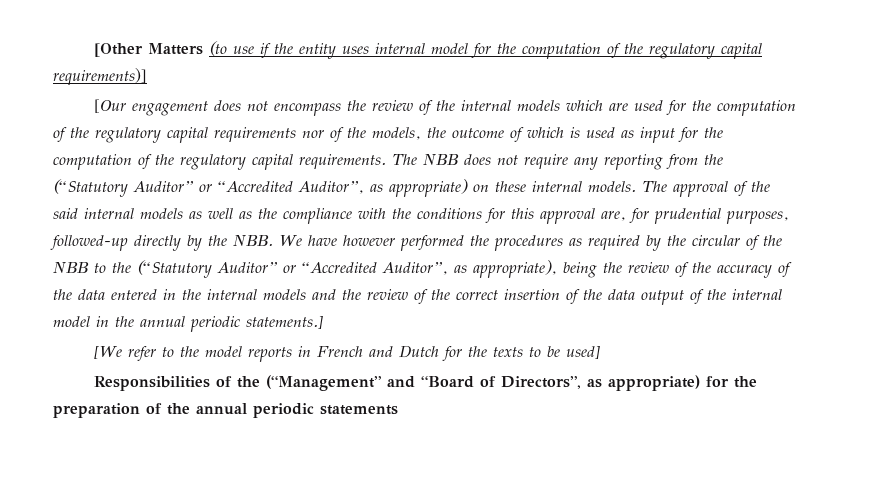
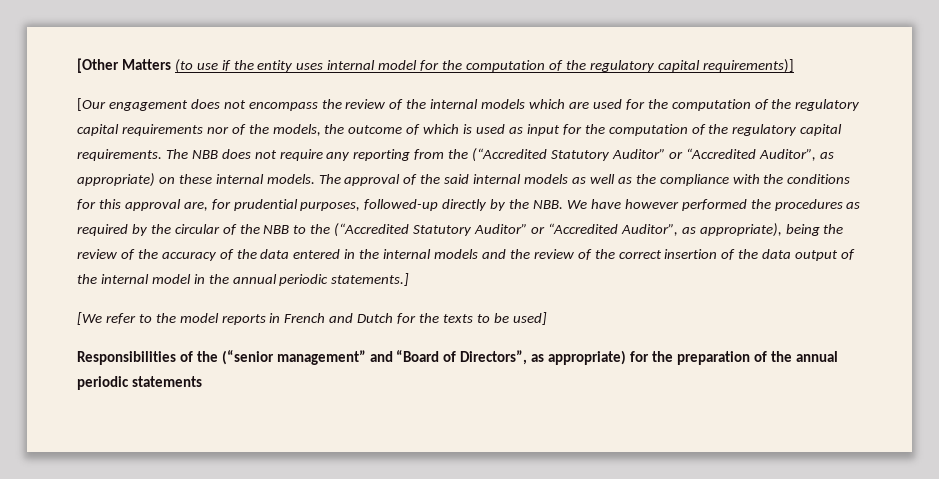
[53,179,128,197] (“Statutory -> [472,148,611,162] (“Accredited Statutory
[137,260,212,278] (“Statutory -> [334,223,473,237] (“Accredited Statutory
[266,375,382,391] (“Management” -> [221,350,366,365] (“senior management”

